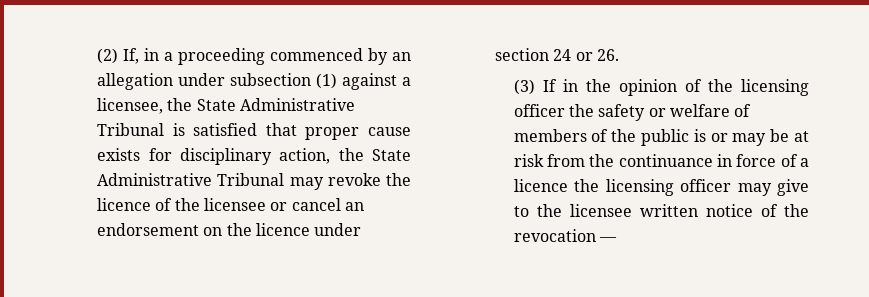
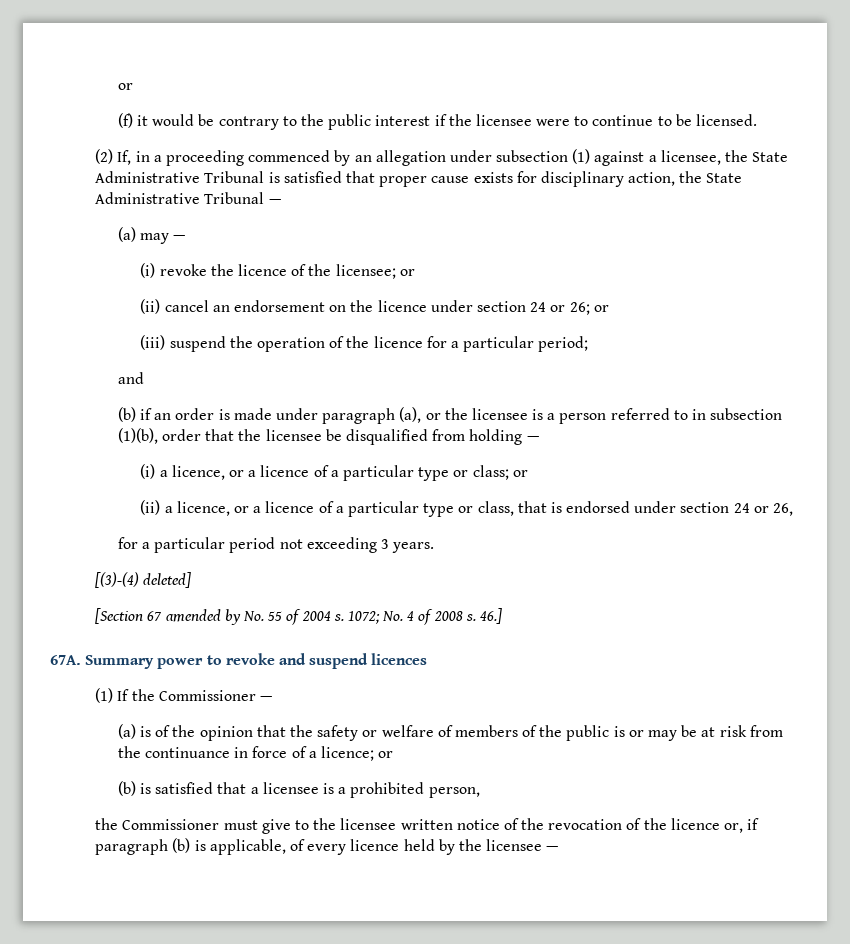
(97, 56) none -> [117,83,133,90] [117,113,758,130] or // (f) it would be contrary to the public interest if the licensee were to continue to be licensed. //
[289,177,324,190] may -> [268,199,281,204] [117,227,186,244] [140,263,156,278] — // (a) may — // (i)
[204,198,288,211] licensee or -> [335,264,415,279] [140,299,161,314] licensee; or // (ii)
[597,49,620,61] [513,79,809,96] [513,104,565,117] 26. // (3) If in the opinion of the licensing officer -> [569,302,609,315] [140,335,589,352] [117,372,144,384] [117,407,783,424] [117,428,539,445] [140,464,528,481] [140,500,794,517] [117,537,435,553] [95,572,192,588] [95,608,503,625] [50,653,428,669] [95,688,272,703] [117,724,286,741] 26; or // (iii) suspend the operation of the licence for a particular period; // and // (b) if an order is made under paragraph (a), or the licensee is a person referred to in subsection (1)(b), order that the licensee be disqualified from holding — // (i) a licence, or a licence of a particular type or class; or // (ii) a licence, or a licence of a particular type or class, that is endorsed under section 24 or 26, // for a particular period not exceeding 3 years. // [(3)-(4) deleted] // [Section 67 amended by No. 55 of 2004 s. 1072; No. 4 of 2008 s. 46.] // 67A. Summary power to revoke and suspend licences // (1) If the Commissioner — // (a) is of the opinion that
[513,179,772,196] licence the licensing officer may -> [320,746,394,761] [117,781,480,798] [95,818,258,830] licence; or // (b) is satisfied that a licensee is a prohibited person, // the Commissioner must
(596, 235) none -> [626,818,760,833] [95,838,543,855] of the licence or, if paragraph (b) is applicable, of every licence held by the licensee

